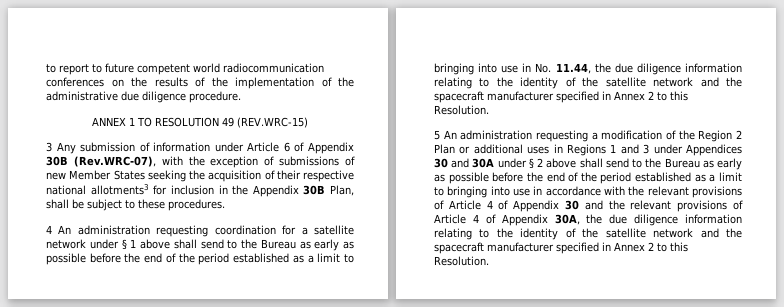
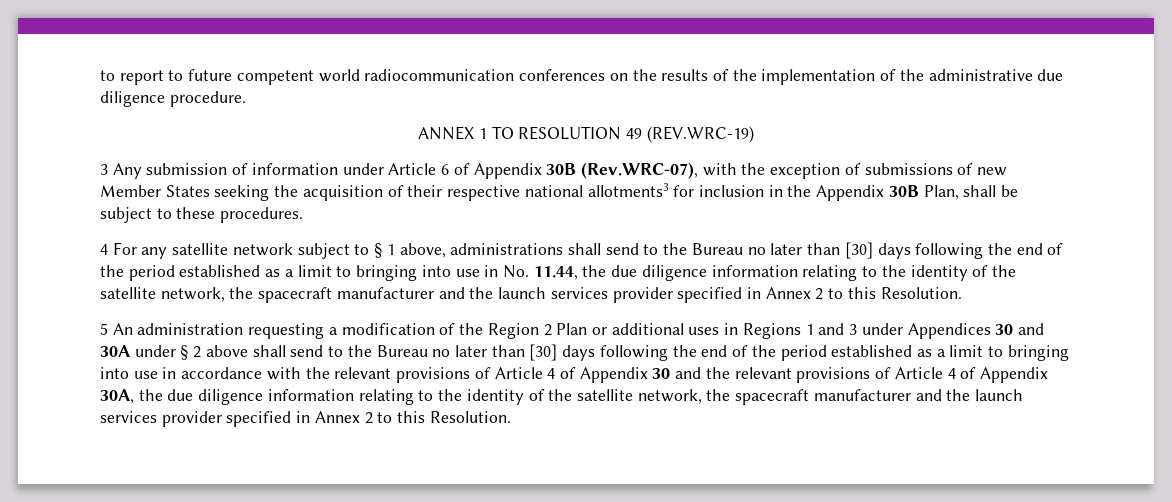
[237,117,309,128] (REV.WRC-15) -> [646,126,754,143] (REV.WRC-19)
[58,225,354,237] [46,239,354,251] [46,253,121,265] An administration requesting coordination for a satellite network under § 1 above shall send to the Bureau as early as possible before -> [112,242,984,259] For any satellite network subject to § 1 above, administrations shall send to the Bureau no later than [30] days following
[653,77,742,87] [434,91,554,103] network and the spacecraft manufacturer -> [160,287,673,303] network, the spacecraft manufacturer and the launch services provider
[702,158,742,170] [434,172,524,184] as early as possible before -> [432,344,668,361] no later than [30] days following
[653,228,742,238] [434,242,554,254] network and the spacecraft manufacturer -> [637,389,1024,405] [100,411,222,427] network, the spacecraft manufacturer and the launch services provider

